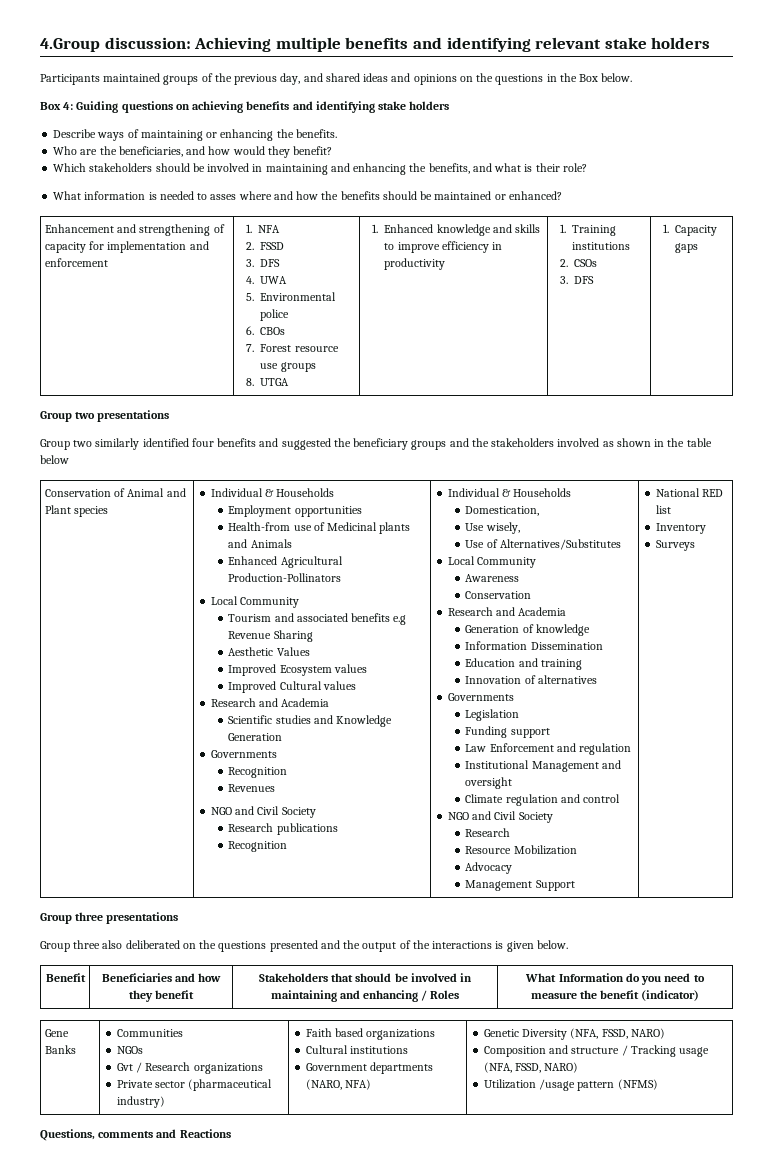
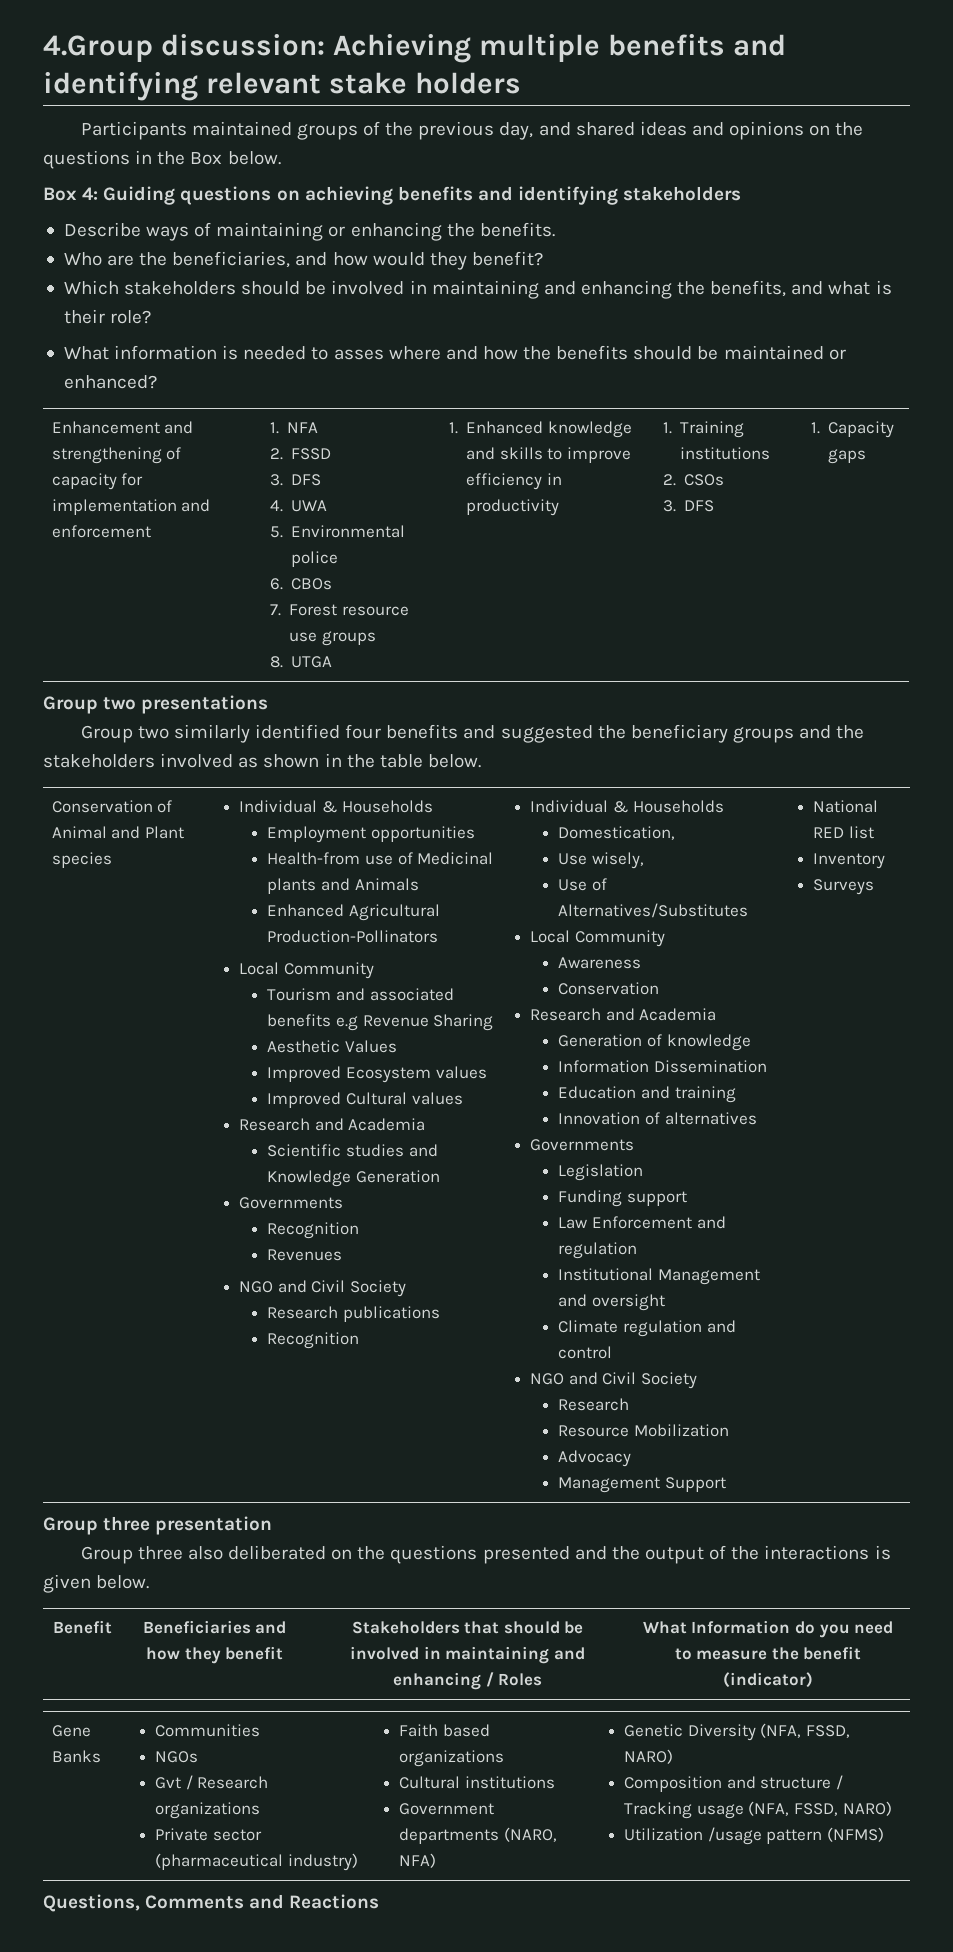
[378,101,450,110] stake holders -> [623,186,742,201] stakeholders
[40,455,69,464] below -> [427,754,481,768] below.
[106,912,179,924] presentations -> [155,1516,273,1535] presentation
[98,1131,154,1138] comments -> [145,1895,245,1909] Comments

